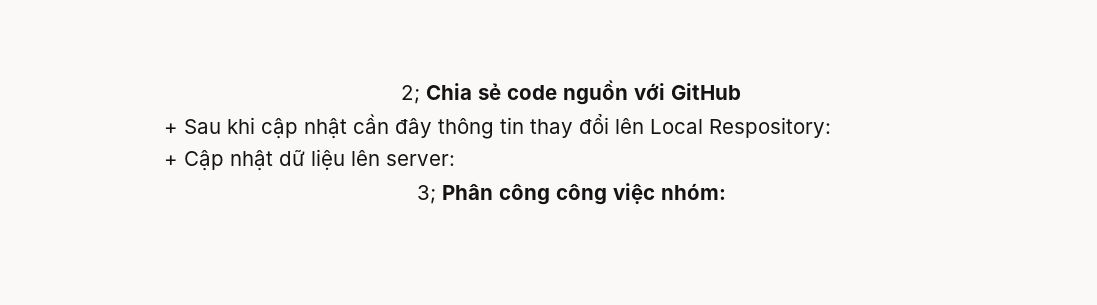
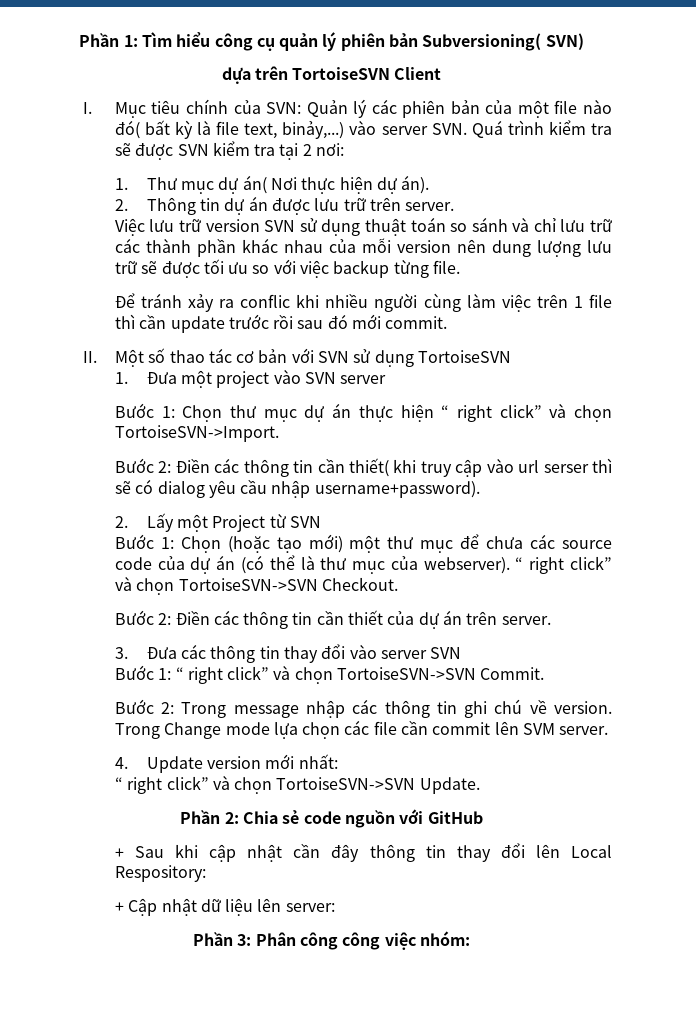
[401,85,420,104] 2; -> [79,32,584,51] [221,66,442,84] [82,99,613,118] [114,120,612,139] [114,141,345,160] [114,175,430,194] [114,196,455,215] [114,217,612,236] [114,238,612,257] [114,259,461,278] [114,293,612,312] [114,314,448,333] [82,348,512,367] [114,369,387,388] [114,403,612,422] [114,425,279,442] [114,458,613,477] [114,479,480,498] [114,513,322,532] [114,534,612,553] [114,555,613,574] [114,576,398,595] [114,610,551,629] [114,644,462,663] [114,665,545,684] [114,699,613,718] [114,720,609,739] [114,754,338,773] [114,775,480,794] [180,809,239,824] Phần 1: Tìm hiểu công cụ quản lý phiên bản Subversioning( SVN) // dựa trên TortoiseSVN Client // I. Mục tiêu chính của SVN: Quản lý các phiên bản của một file nào đó( bất kỳ là file text, binảy,...) vào server SVN. Quá trình kiểm tra sẽ được SVN kiểm tra tại 2 nơi: // 1. Thư mục dự án( Nơi thực hiện dự án). // 2. Thông tin dự án được lưu trữ trên server. // Việc lưu trữ version SVN sử dụng thuật toán so sánh và chỉ lưu trữ các thành phần khác nhau của mỗi version nên dung lượng lưu trữ sẽ được tối ưu so với việc backup từng file. // Để tránh xảy ra conflic khi nhiều người cùng làm việc trên 1 file thì cần update trước rồi sau đó mới commit. // II. Một số thao tác cơ bản với SVN sử dụng TortoiseSVN // 1. Đưa một project vào SVN server // Bước 1: Chọn thư mục dự án thực hiện “ right click” và chọn TortoiseSVN->Import. // Bước 2: Điền các thông tin cần thiết( khi truy cập vào url serser thì sẽ có dialog yêu cầu nhập username+password). // 2. Lấy một Project từ SVN // Bước 1: Chọn (hoặc tạo mới) một thư mục để chưa các source code của dự án (có thể là thư mục của webserver). “ right click” và chọn TortoiseSVN->SVN Checkout. // Bước 2: Điền các thông tin cần thiết của dự án trên server. // 3. Đưa các thông tin thay đổi vào server SVN // Bước 1: “ right click” và chọn TortoiseSVN->SVN Commit. // Bước 2: Trong message nhập các thông tin ghi chú về version. Trong Change mode lựa chọn các file cần commit lên SVM server. // 4. Update version mới nhất: // “ right click” và chọn TortoiseSVN->SVN Update. // Phần 2:
[416,185,436,204] 3; -> [193,931,252,946] Phần 3:

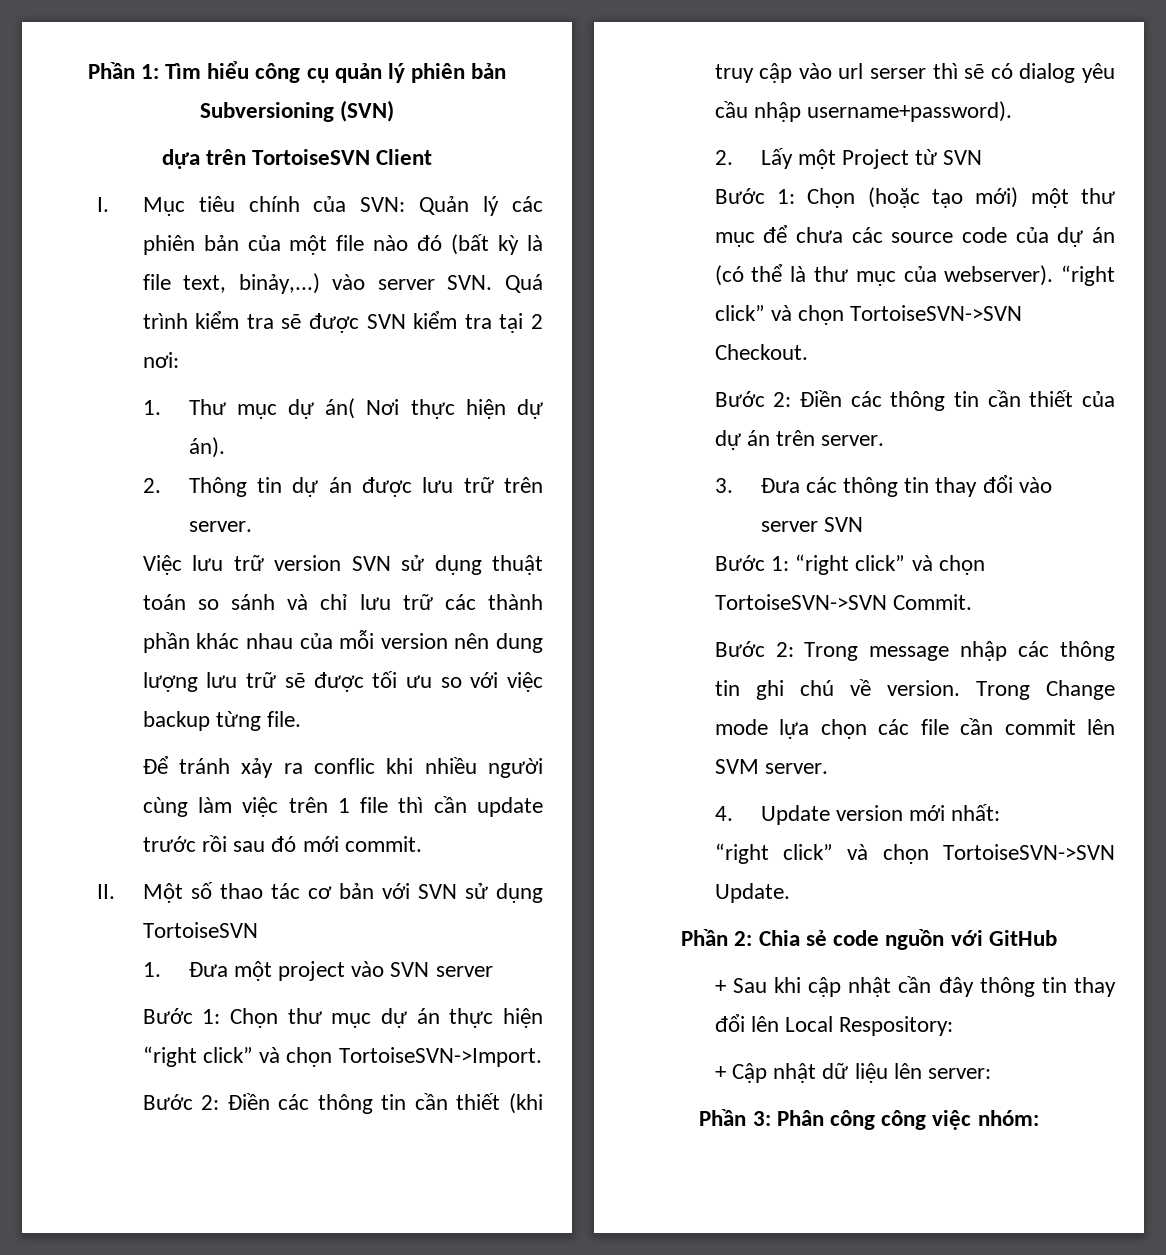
[422,33,584,51] Subversioning( SVN) -> [199,100,395,122] Subversioning (SVN)
[114,120,170,139] đó( bất -> [417,234,490,255] đó (bất
[441,405,492,422] “ right -> [142,1046,197,1067] “right
[348,458,417,477] thiết( khi -> [456,1093,543,1114] thiết (khi
[515,557,565,574] “ right -> [1061,265,1115,286] “right
[175,667,223,684] “ right -> [795,554,850,575] “right
[114,777,163,794] “ right -> [714,843,769,864] “right

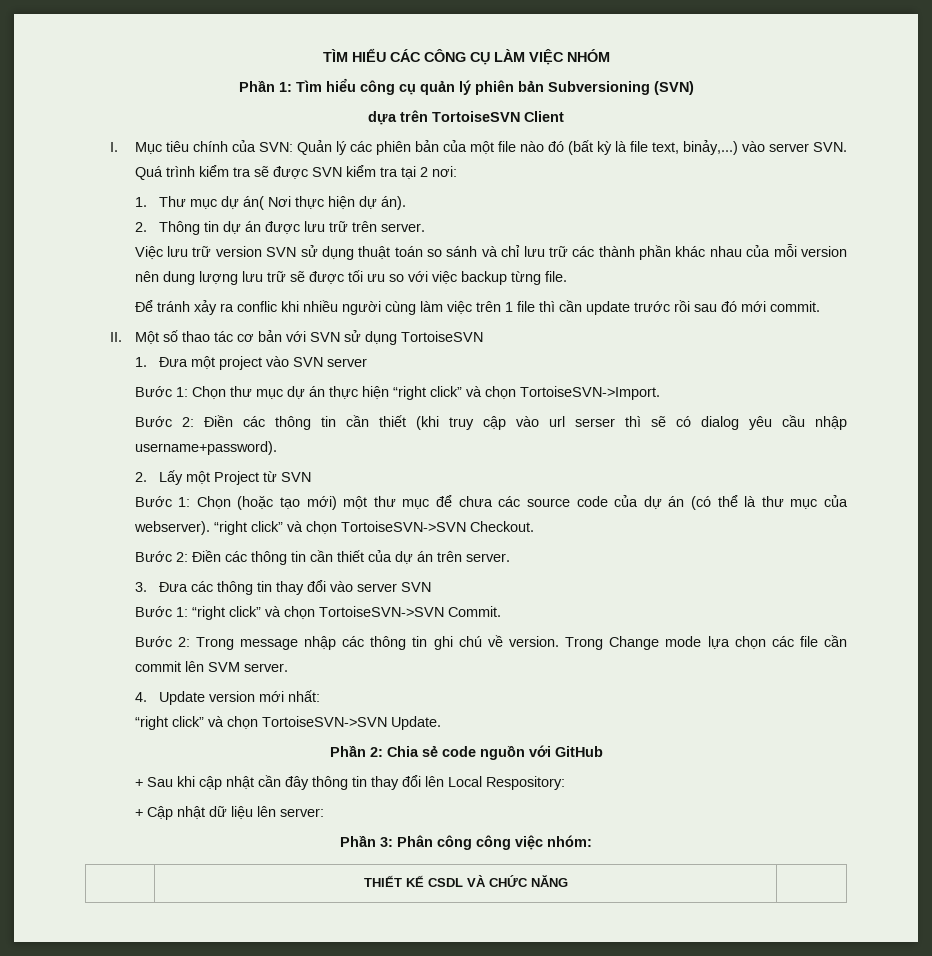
(87, 70) none -> [322,48,610,65] TÌM HIỂU CÁC CÔNG CỤ LÀM VIỆC NHÓM //
(1039, 1118) none -> [363,875,568,887] // | THIẾT KẾ CSDL VÀ CHỨC NĂNG |

